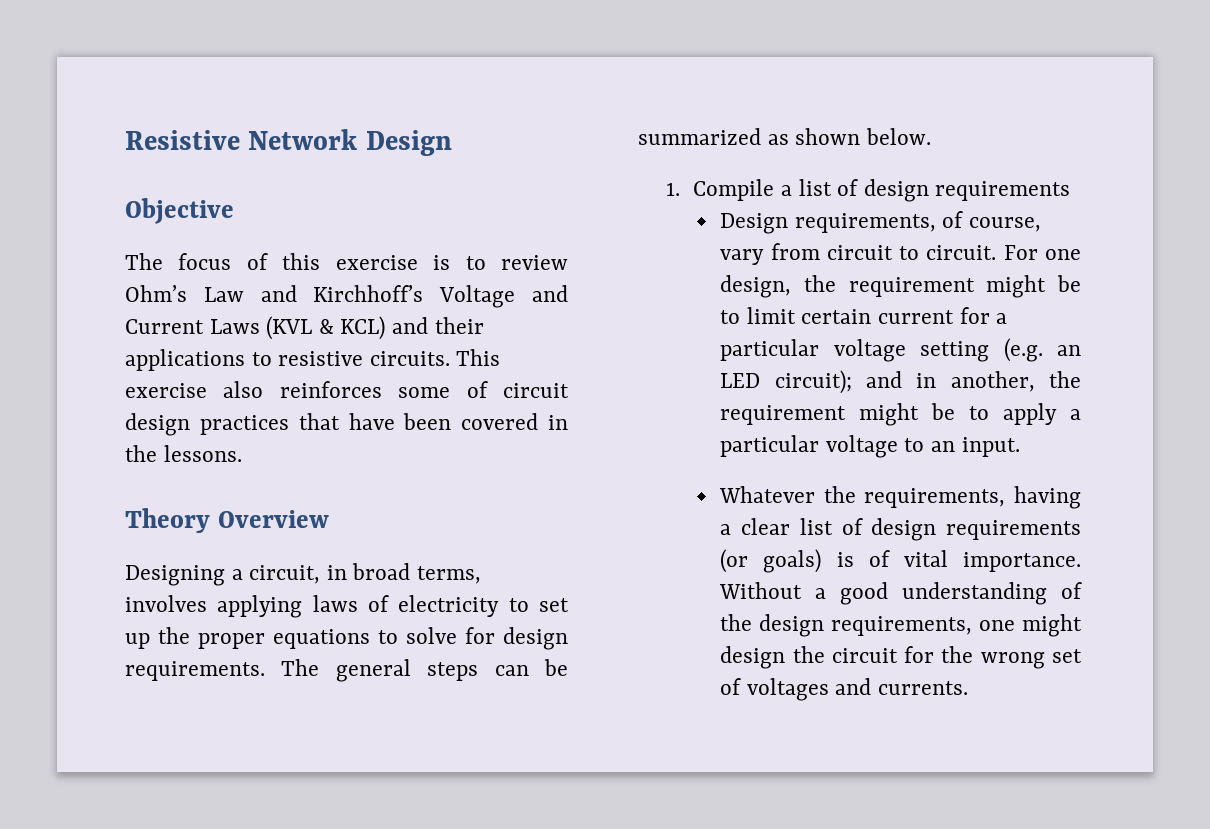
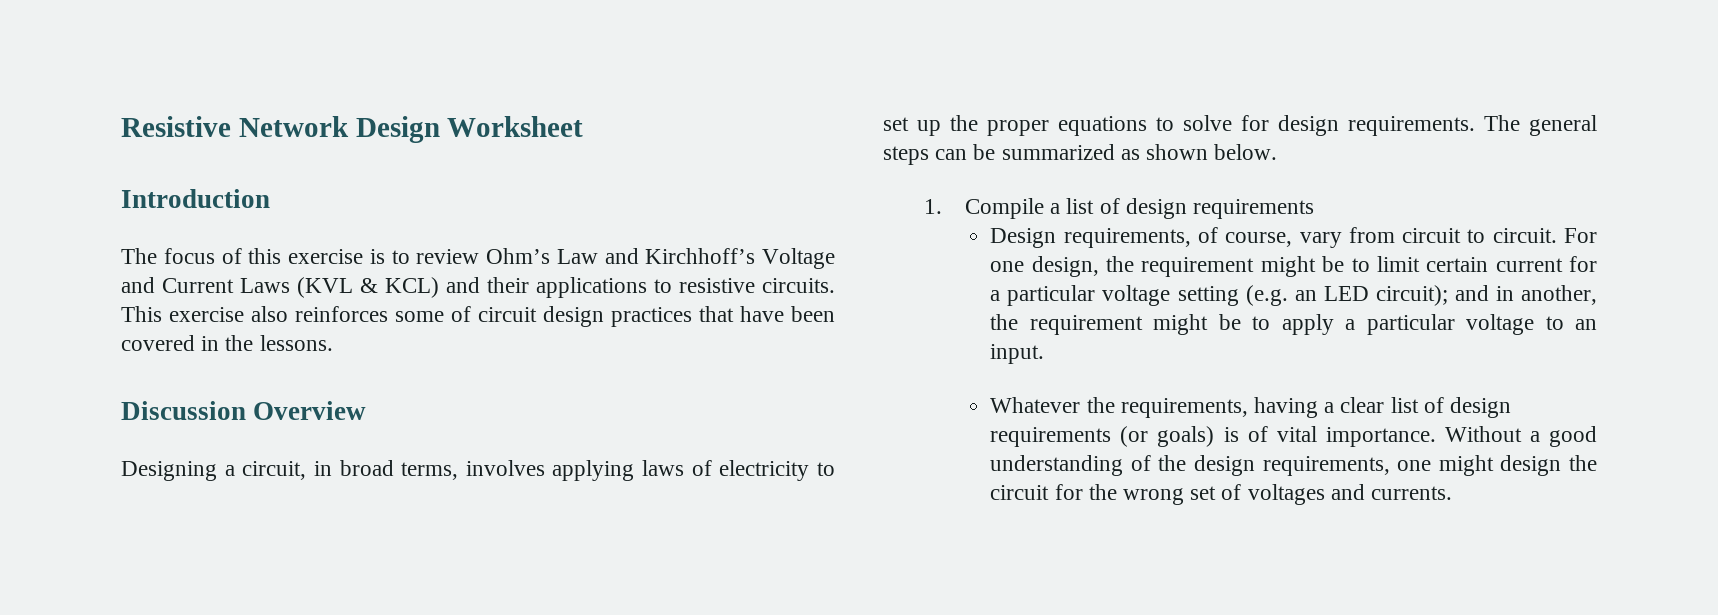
[125,198,234,224] // Objective -> [447,116,584,137] [121,189,270,208] Worksheet // Introduction
[125,508,210,533] Theory -> [121,401,246,420] Discussion

